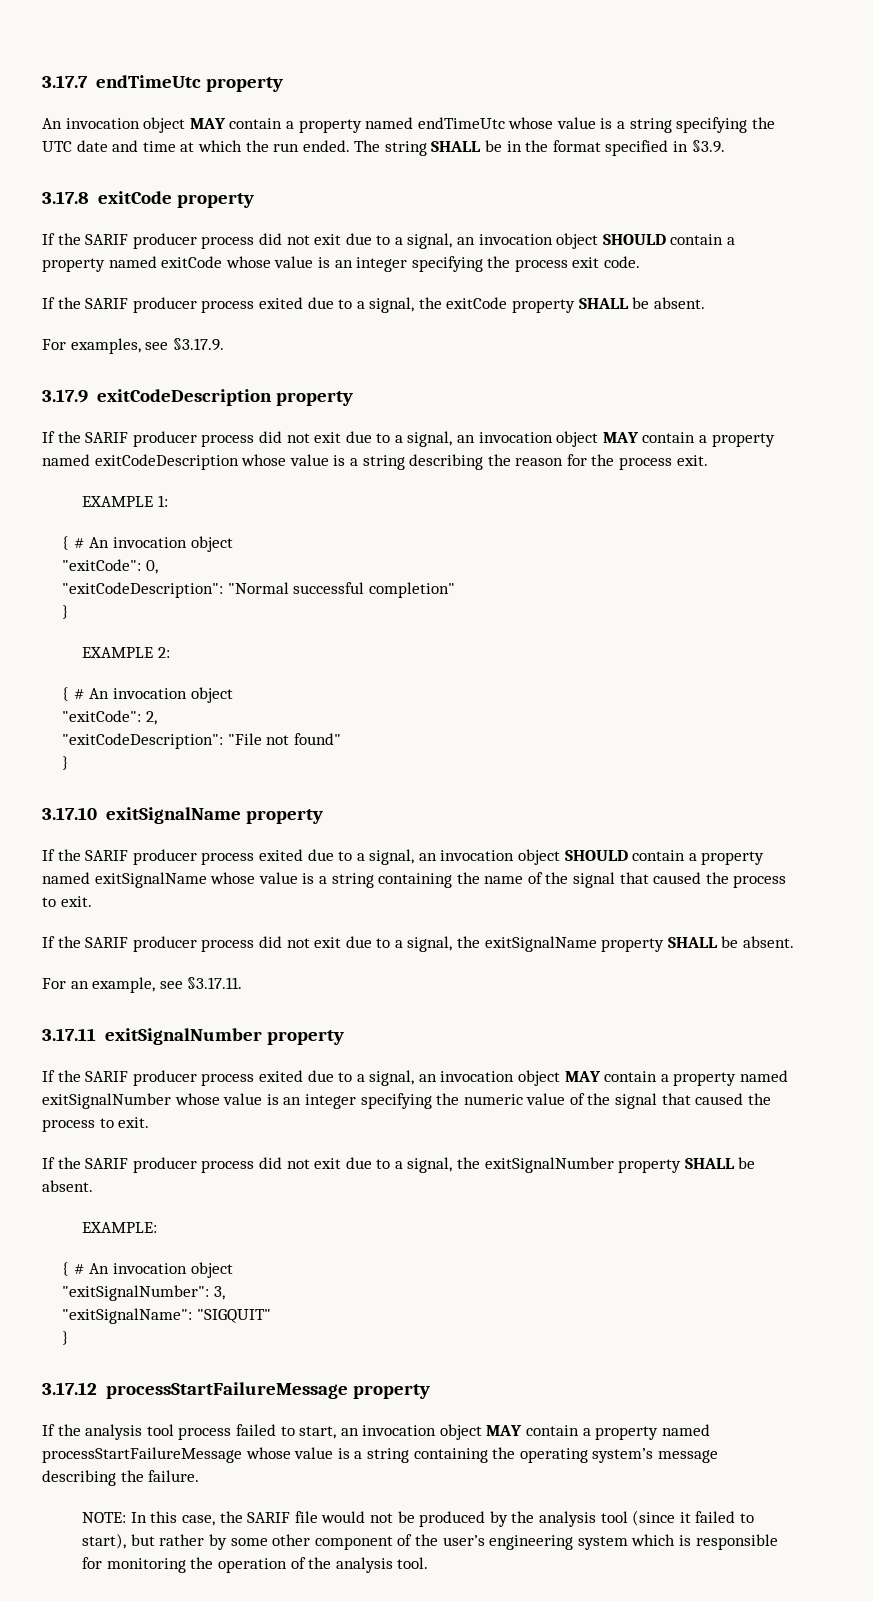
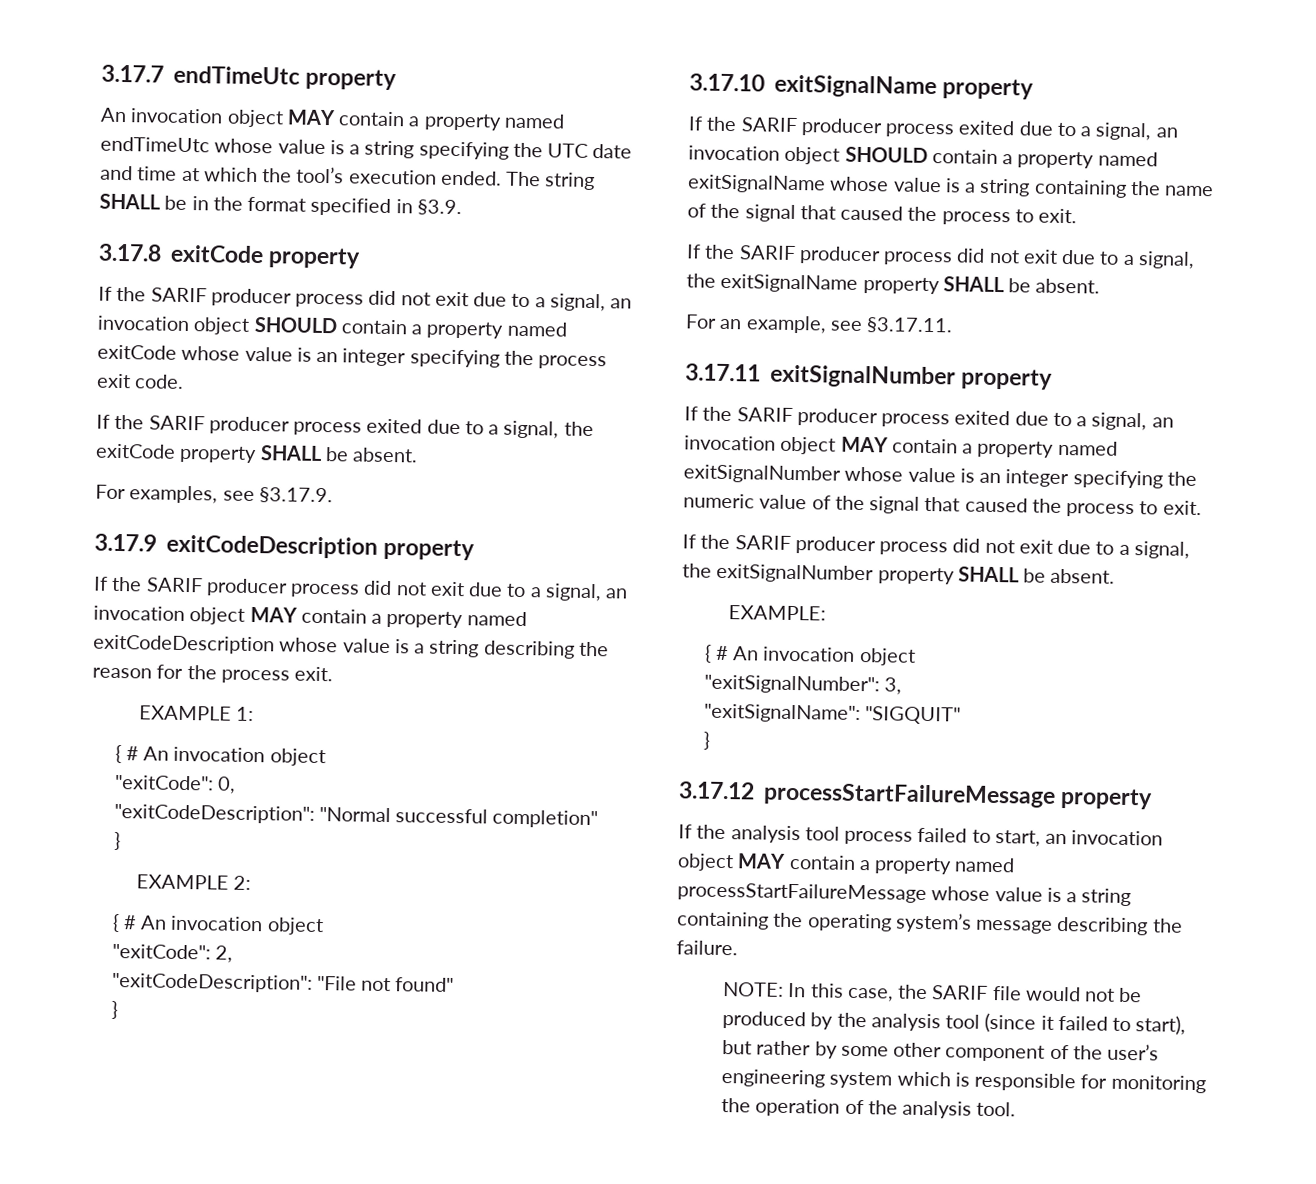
[273,143,300,152] run -> [296,166,437,185] tool’s execution

